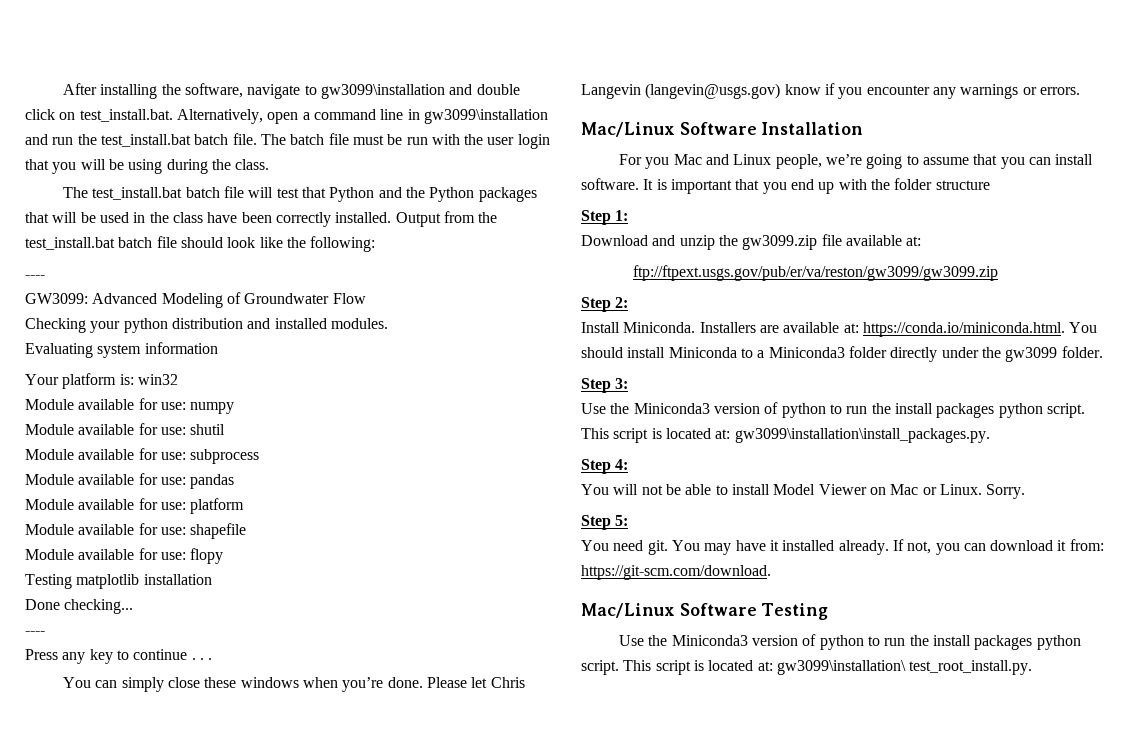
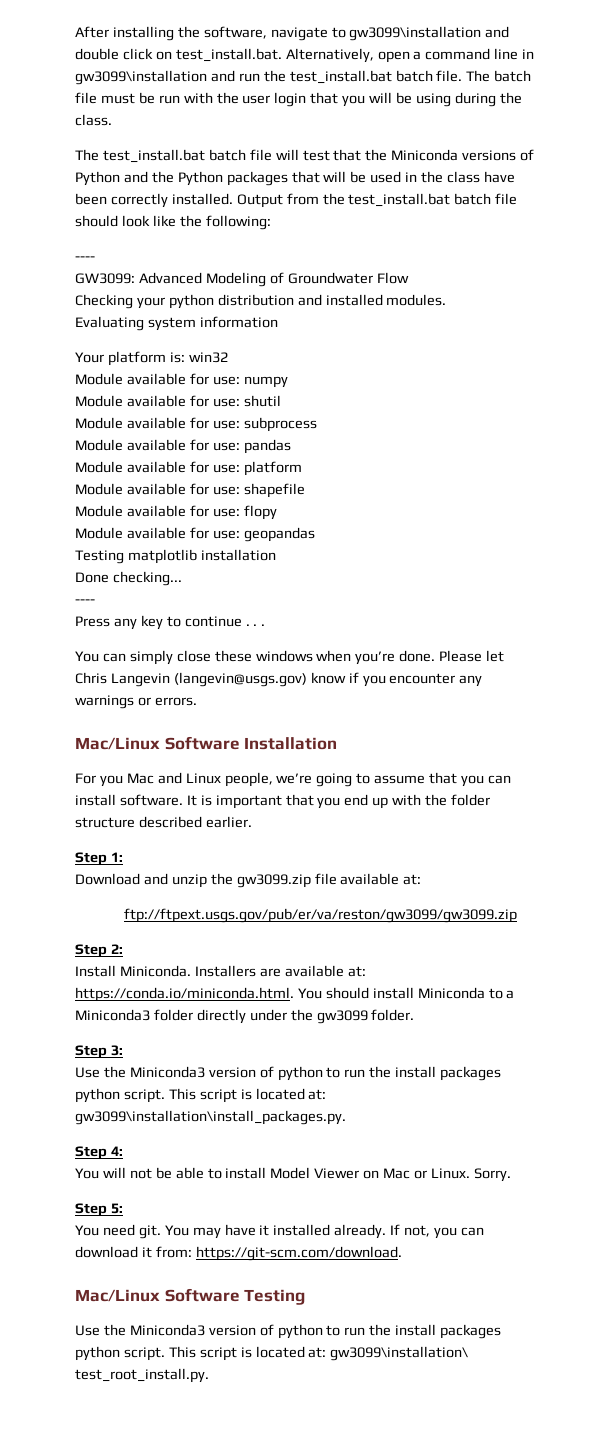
(327, 192) none -> [365,149,535,161] the Miniconda versions of
(224, 556) none -> [75,527,315,542] // Module available for use: geopandas
(990, 185) none -> [138,816,252,828] described earlier.

